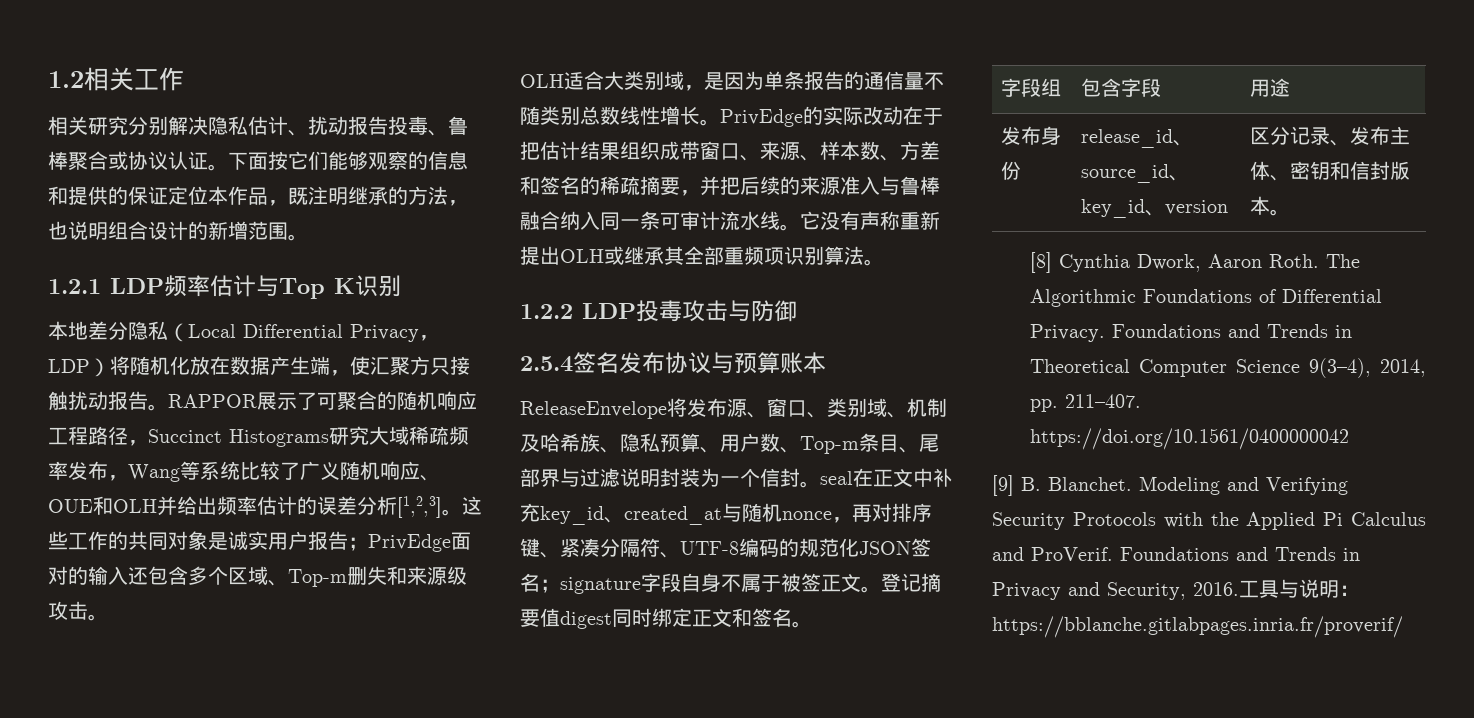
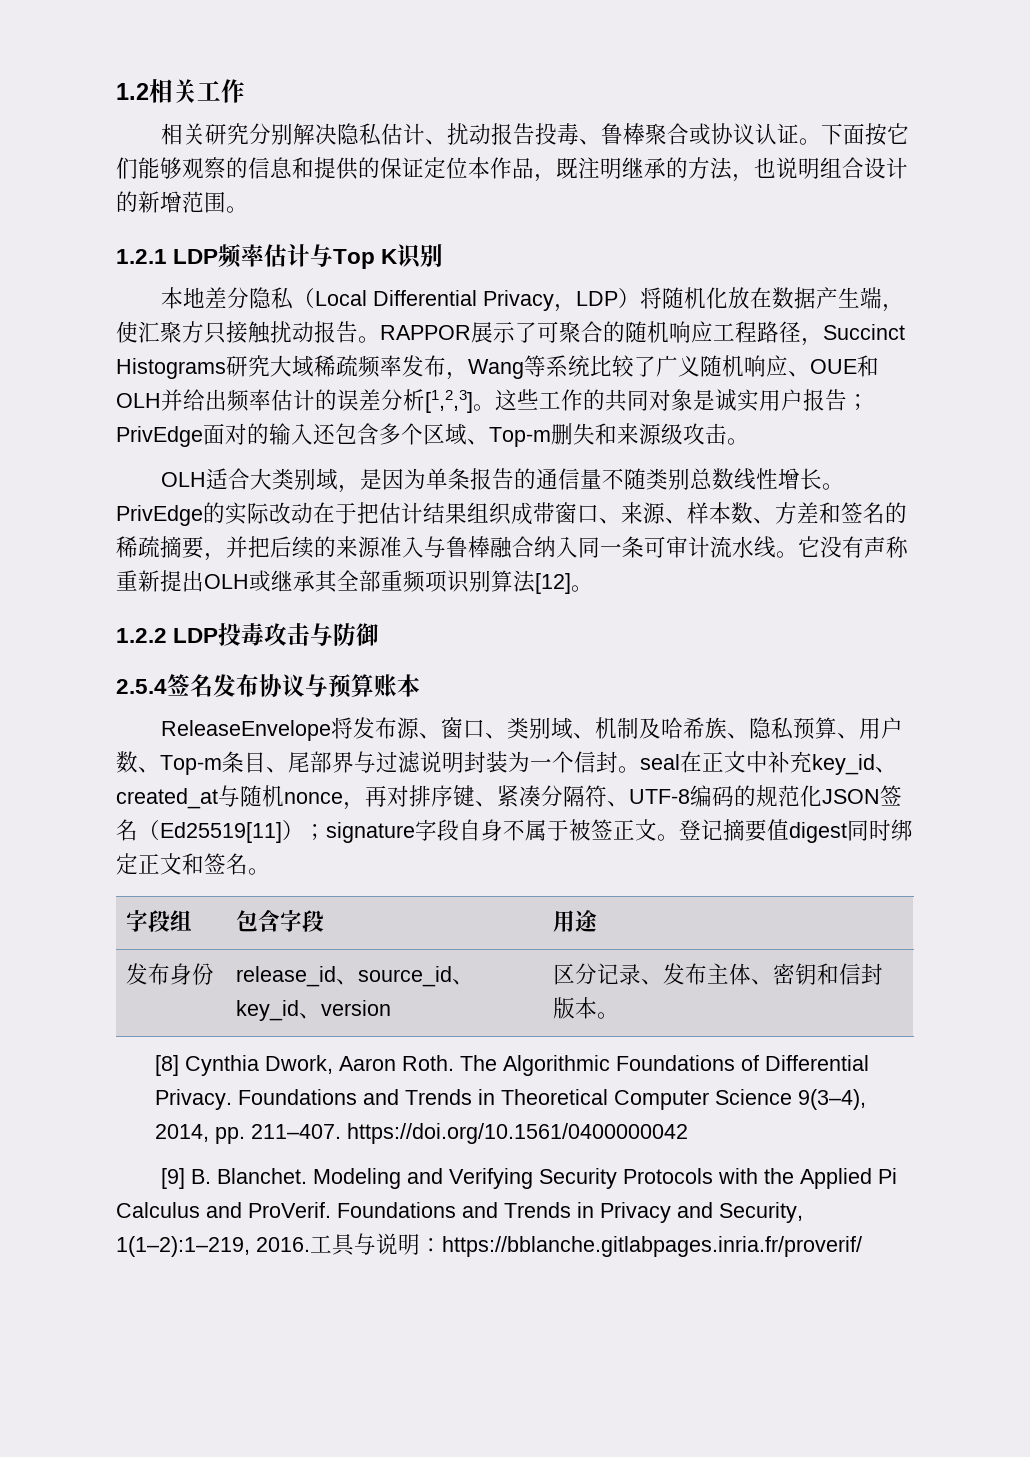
(864, 255) none -> [535,573,571,594] [12]
(540, 582) none -> [138,820,304,843] （Ed25519[11]）
(1186, 591) none -> [116,1236,250,1257] 1(1–2):1–219,

